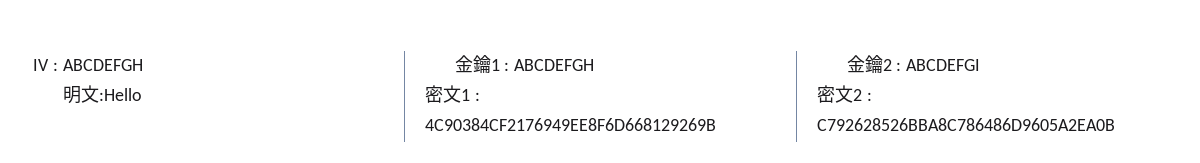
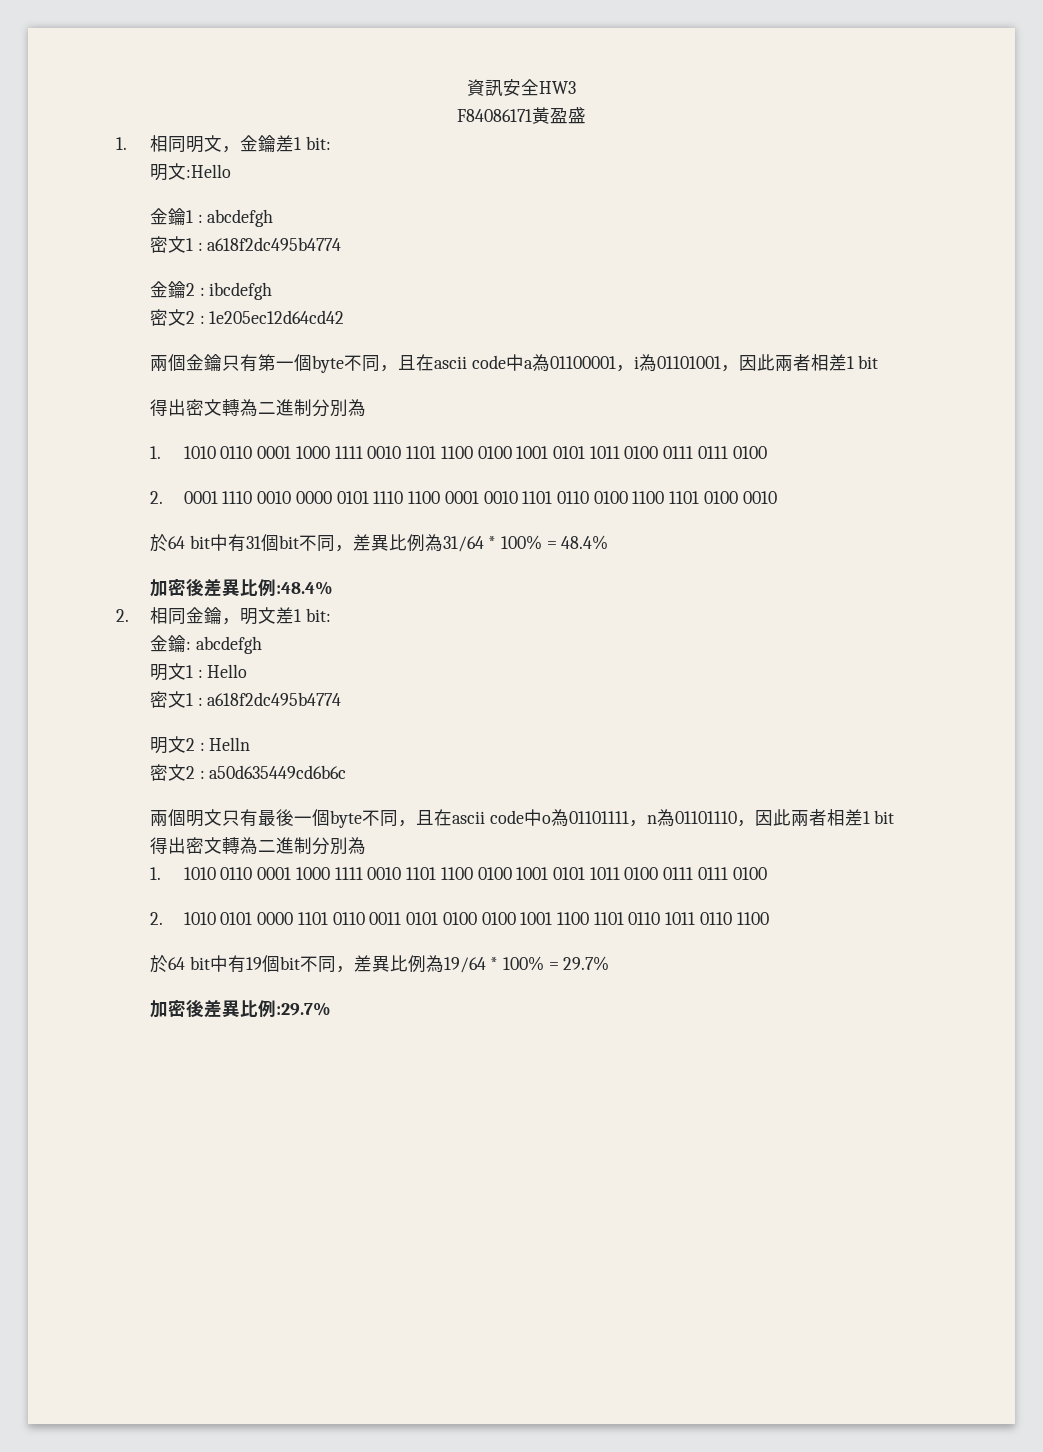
[33,59,143,71] IV : ABCDEFGH -> [467,79,576,97] [457,107,586,124] [116,135,331,153] 資訊安全HW3 // F84086171黃盈盛 // 1.相同明文，金鑰差1 bit:
[514,59,595,71] [425,85,480,103] [425,118,716,131] ABCDEFGH // 密文1 : 4C90384CF2176949EE8F6D668129269B -> [207,209,274,227] [149,236,342,253] abcdefgh // 密文1 : a618f2dc495b4774
[906,59,981,71] [817,85,872,103] [817,118,1115,131] ABCDEFGI // 密文2 : C792628526BBA8C786486D9605A2EA0B -> [209,282,273,300] [149,309,345,326] [149,354,879,373] [149,399,366,417] [149,446,767,459] [149,491,777,504] [149,534,609,552] [149,578,333,597] [116,607,331,625] [149,635,262,654] [149,663,248,681] [149,691,342,708] [149,736,251,754] [149,764,347,781] [149,809,895,828] [149,837,366,855] [149,867,767,880] [149,912,769,925] [149,955,610,973] [149,999,331,1018] ibcdefgh // 密文2 : 1e205ec12d64cd42 // 兩個金鑰只有第一個byte不同，且在ascii code中a為01100001，i為01101001，因此兩者相差1 bit // 得出密文轉為二進制分別為 // 1. 1010 0110 0001 1000 1111 0010 1101 1100 0100 1001 0101 1011 0100 0111 0111 0100 // 2. 0001 1110 0010 0000 0101 1110 1100 0001 0010 1101 0110 0100 1100 1101 0100 0010 // 於64 bit中有31個bit不同，差異比例為31/64 * 100% = 48.4% // 加密後差異比例:48.4% // 2.相同金鑰，明文差1 bit: // 金鑰: abcdefgh // 明文1 : Hello // 密文1 : a618f2dc495b4774 // 明文2 : Helln // 密文2 : a50d635449cd6b6c // 兩個明文只有最後一個byte不同，且在ascii code中o為01101111，n為01101110，因此兩者相差1 bit // 得出密文轉為二進制分別為 // 1. 1010 0110 0001 1000 1111 0010 1101 1100 0100 1001 0101 1011 0100 0111 0111 0100 // 2. 1010 0101 0000 1101 0110 0011 0101 0100 0100 1001 1100 1101 0110 1011 0110 1100 // 於64 bit中有19個bit不同，差異比例為19/64 * 100% = 29.7% // 加密後差異比例:29.7%

